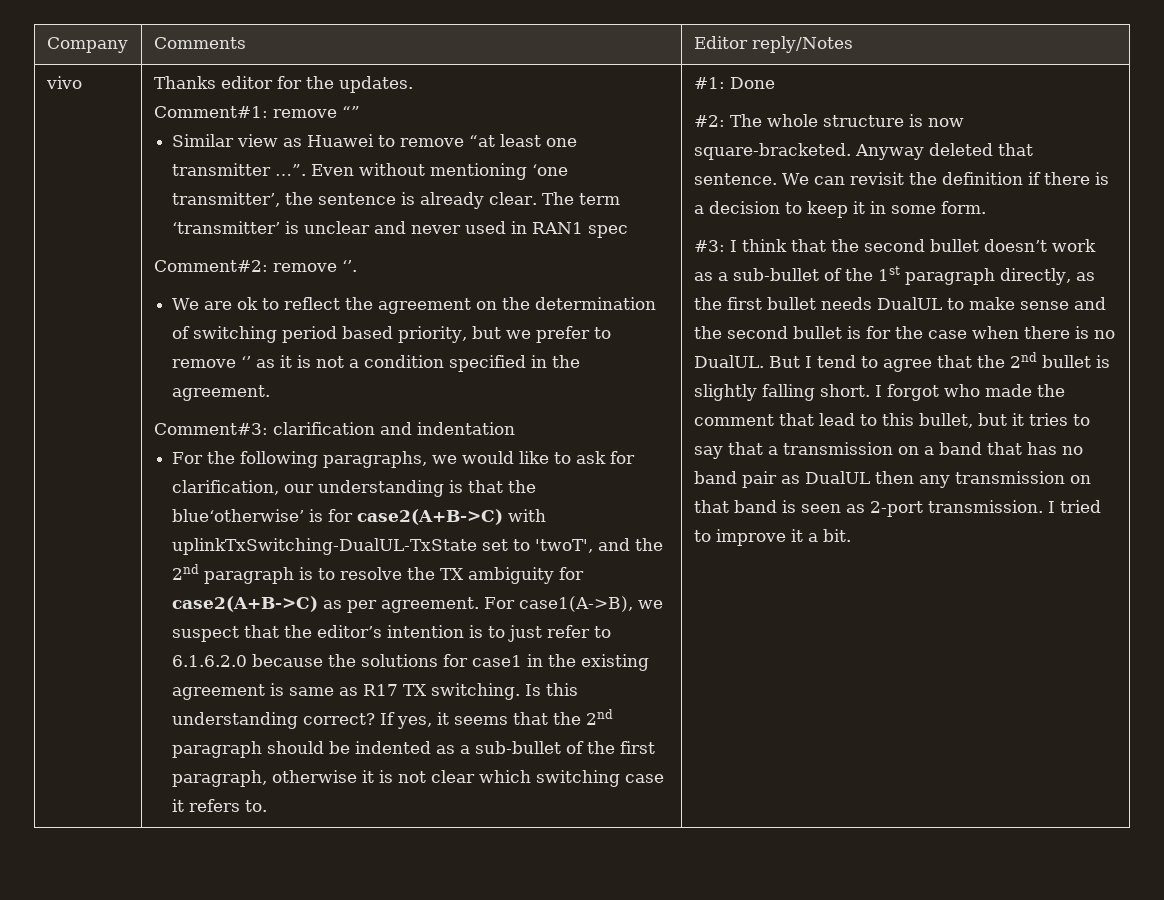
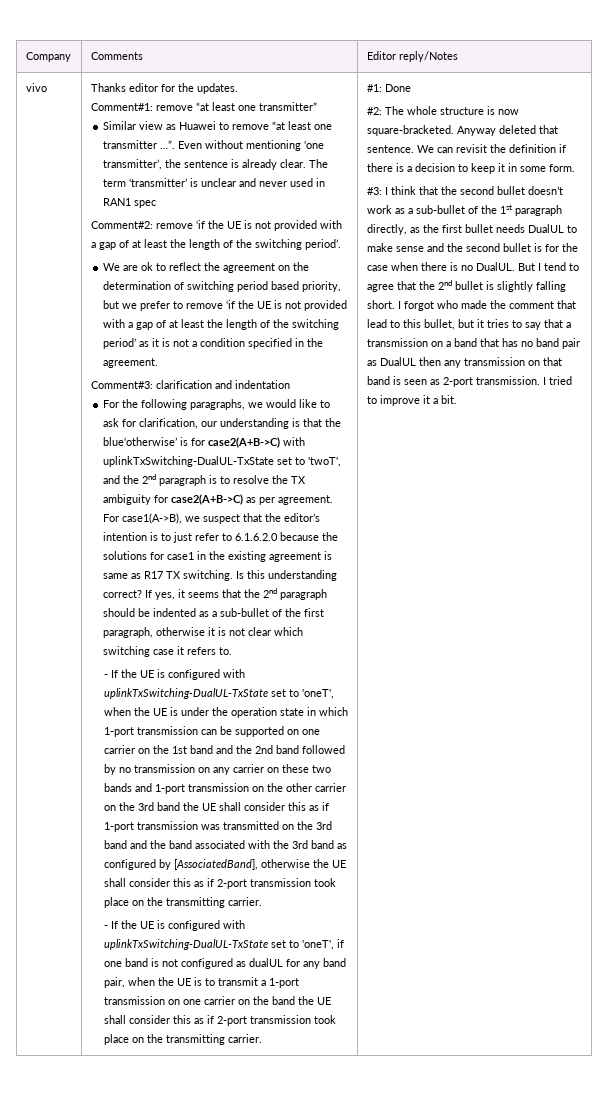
[341,106,360,118] “” -> [195,102,317,111] “at least one transmitter”
[341,260,357,272] ‘’. -> [195,220,342,231] [90,239,341,250] ‘if the UE is not provided with a gap of at least the length of the switching period’.
[241,356,252,368] ‘’ -> [225,300,347,311] [102,319,339,330] [102,338,136,349] ‘if the UE is not provided with a gap of at least the length of the switching period’
(268, 806) none -> [104,669,246,680] [104,688,335,699] [104,707,349,718] [104,726,321,737] [104,745,346,754] [104,764,332,775] [104,783,347,794] [104,802,330,811] [104,821,333,832] [104,840,348,849] [104,859,347,870] [104,878,337,889] [104,897,263,908] [104,920,246,931] [104,939,345,950] [104,958,347,969] [104,977,300,988] [104,996,332,1005] [104,1015,337,1026] [104,1034,263,1045] // - If the UE is configured with uplinkTxSwitching-DualUL-TxState set to 'oneT', when the UE is under the operation state in which 1-port transmission can be supported on one carrier on the 1st band and the 2nd band followed by no transmission on any carrier on these two bands and 1-port transmission on the other carrier on the 3rd band the UE shall consider this as if 1-port transmission was transmitted on the 3rd band and the band associated with the 3rd band as configured by [AssociatedBand], otherwise the UE shall consider this as if 2-port transmission took place on the transmitting carrier. // - If the UE is configured with uplinkTxSwitching-DualUL-TxState set to 'oneT', if one band is not configured as dualUL for any band pair, when the UE is to transmit a 1-port transmission on one carrier on the band the UE shall consider this as if 2-port transmission took place on the transmitting carrier.

